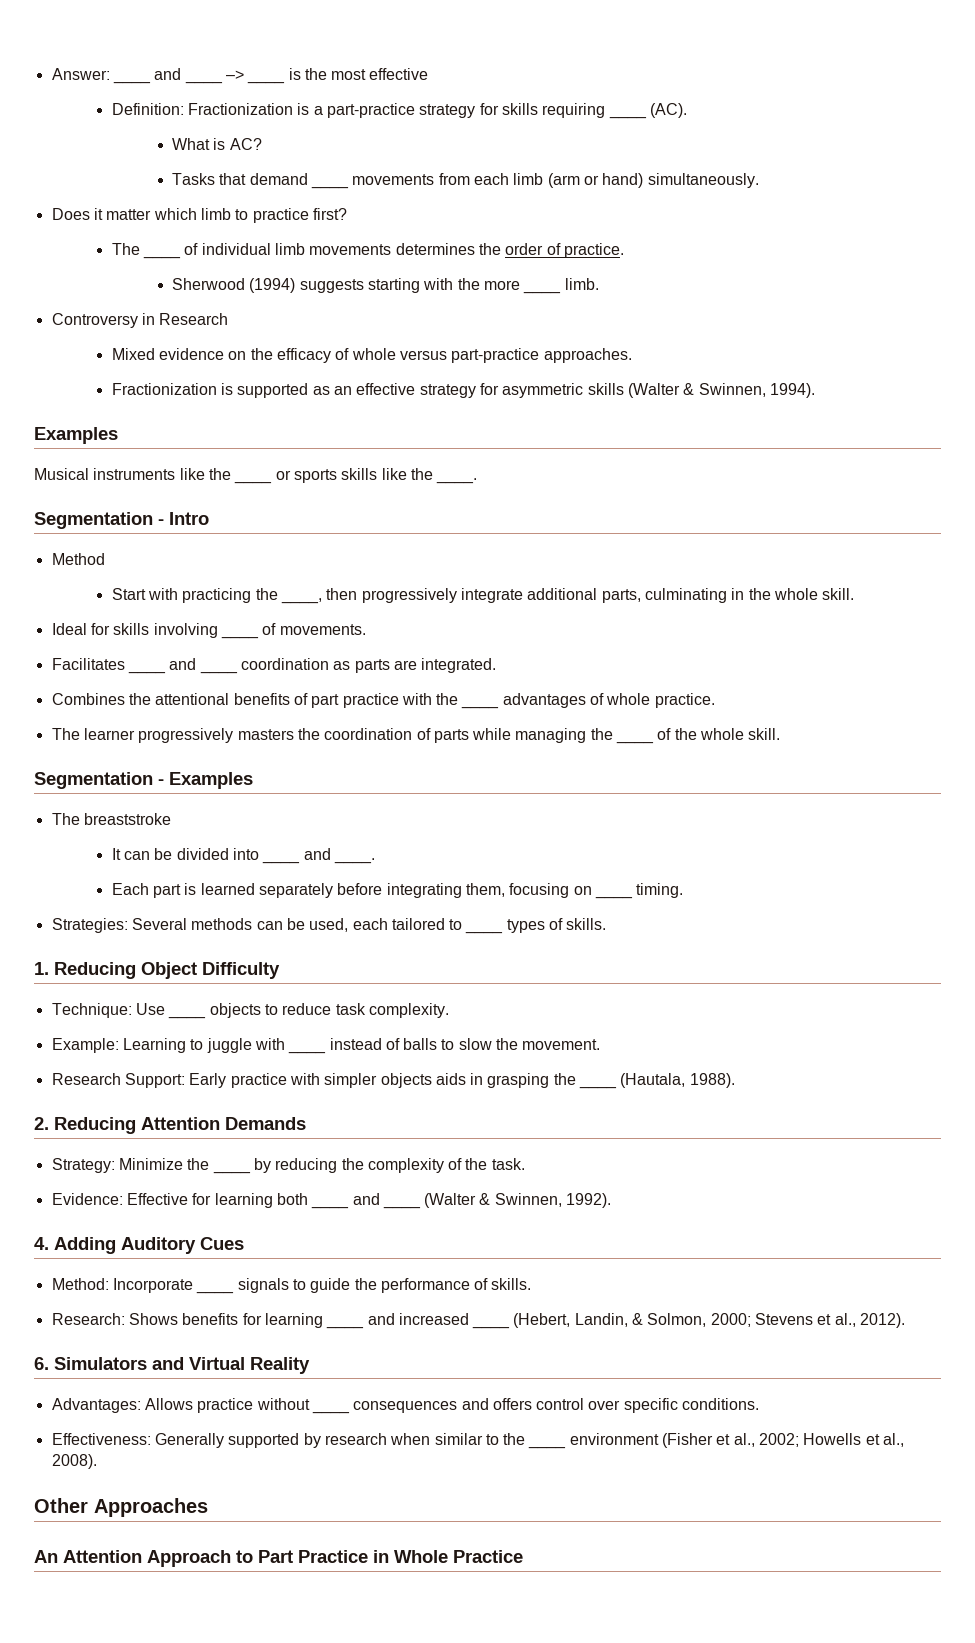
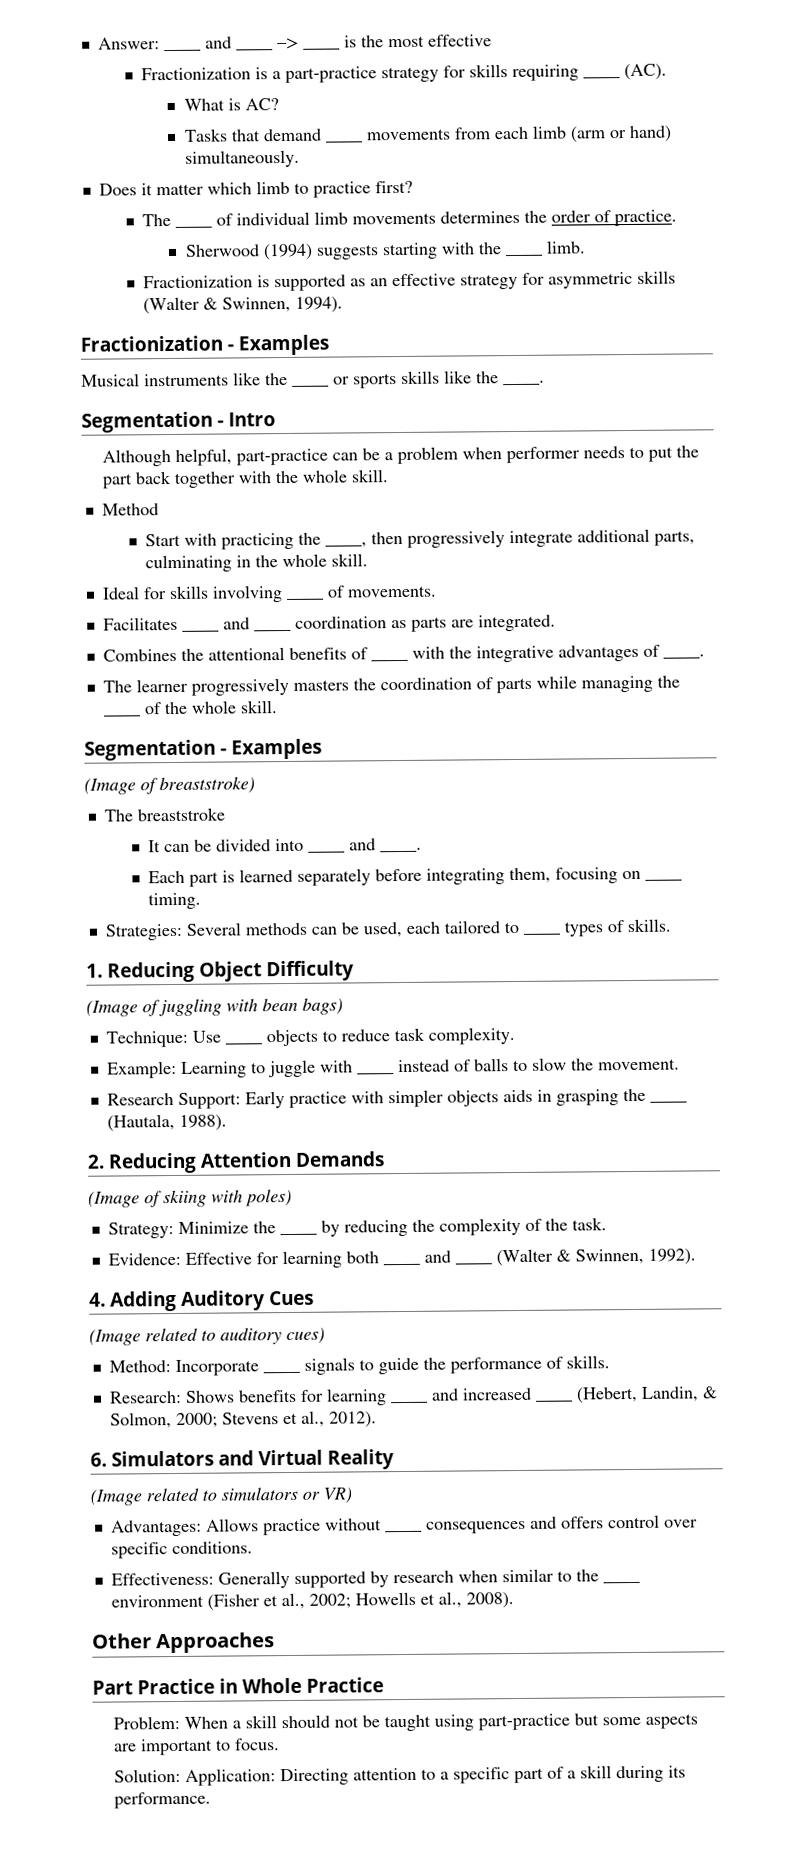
[111,103,184,115] Definition: -> (492, 40) none
[483,280,520,290] more -> (502, 248) none
[51,313,229,328] [111,348,632,363] // Controversy in Research // Mixed evidence on the efficacy of whole versus part-practice approaches. -> (586, 247) none
(815, 390) none -> [80,335,234,352] Fractionization -
(209, 518) none -> [102,445,700,467] [102,469,390,489] // Although helpful, part-practice can be a problem when performer needs to put the part back together with the whole skill.
[311,693,459,708] [461,705,500,709] part practice with the ____ -> [370,645,554,663] ____ with the integrative
[606,693,715,708] whole practice. -> [662,654,705,659] ____.
(253, 780) none -> [84,776,255,795] // (Image of breaststroke)
(280, 970) none -> [86,997,343,1017] // (Image of juggling with bean bags)
(306, 1123) none -> [88,1188,292,1208] // (Image of skiing with poles)
(244, 1243) none -> [89,1327,325,1346] // (Image related to auditory cues)
(310, 1365) none -> [90,1486,352,1506] // (Image related to simulators or VR)
[34,1550,253,1567] An Attention Approach to -> (276, 1643) none
(523, 1556) none -> [113,1713,699,1732] [114,1738,281,1756] [114,1765,687,1786] [114,1791,212,1809] // Problem: When a skill should not be taught using part-practice but some aspects are important to focus. // Solution: Application: Directing attention to a specific part of a skill during its performance.

